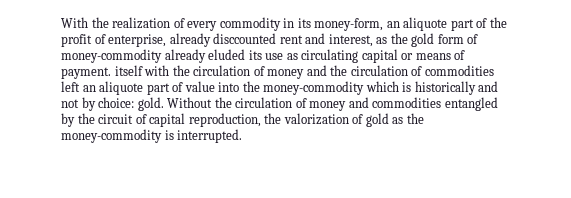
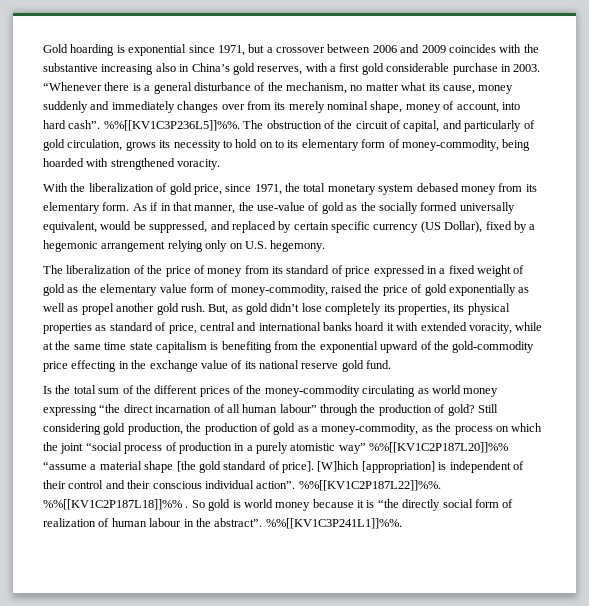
[61,17,507,31] [61,33,479,47] [61,49,466,63] [61,65,494,79] [61,81,499,95] [61,97,498,111] [61,113,424,127] [61,129,243,143] With the realization of every commodity in its money-form, an aliquote part of the profit of enterprise, already disccounted rent and interest, as the gold form of money-commodity already eluded its use as circulating capital or means of payment. itself with the circulation of money and the circulation of commodities left an aliquote part of value into the money-commodity which is historically and not by choice: gold. Without the circulation of money and commodities entangled by the circuit of capital reproduction, the valorization of gold as the money-commodity is interrupted. -> [43,44,539,56] [43,63,541,75] [43,82,514,94] [43,101,520,113] [43,120,535,132] [43,139,531,151] [43,158,221,170] [43,183,537,195] [43,202,515,214] [43,221,536,233] [43,240,326,252] [43,265,525,277] [43,284,530,296] [43,303,510,315] [43,322,543,334] [43,341,535,353] [43,360,392,372] [43,385,499,397] [43,404,498,416] [43,423,543,435] [43,442,509,454] [43,461,524,473] [43,480,441,491] [43,499,514,511] [43,518,402,529] Gold hoarding is exponential since 1971, but a crossover between 2006 and 2009 coincides with the substantive increasing also in China’s gold reserves, with a first gold considerable purchase in 2003. “Whenever there is a general disturbance of the mechanism, no matter what its cause, money suddenly and immediately changes over from its merely nominal shape, money of account, into hard cash”. %%[[KV1C3P236L5]]%%. The obstruction of the circuit of capital, and particularly of gold circulation, grows its necessity to hold on to its elementary form of money-commodity, being hoarded with strengthened voracity. // With the liberalization of gold price, since 1971, the total monetary system debased money from its elementary form. As if in that manner, the use-value of gold as the socially formed universally equivalent, would be suppressed, and replaced by certain specific currency (US Dollar), fixed by a hegemonic arrangement relying only on U.S. hegemony. // The liberalization of the price of money from its standard of price expressed in a fixed weight of gold as the elementary value form of money-commodity, raised the price of gold exponentially as well as propel another gold rush. But, as gold didn’t lose completely its properties, its physical properties as standard of price, central and international banks hoard it with extended voracity, while at the same time state capitalism is benefiting from the exponential upward of the gold-commodity price effecting in the exchange value of its national reserve gold fund. // Is the total sum of the different prices of the money-commodity circulating as world money expressing “the direct incarnation of all human labour” through the production of gold? Still considering gold production, the production of gold as a money-commodity, as the process on which the joint “social process of production in a purely atomistic way” %%[[KV1C2P187L20]]%% “assume a material shape [the gold standard of price]. [W]hich [appropriation] is independent of their control and their conscious individual action”. %%[[KV1C2P187L22]]%%. %%[[KV1C2P187L18]]%% . So gold is world money because it is “the directly social form of realization of human labour in the abstract”. %%[[KV1C3P241L1]]%%.

